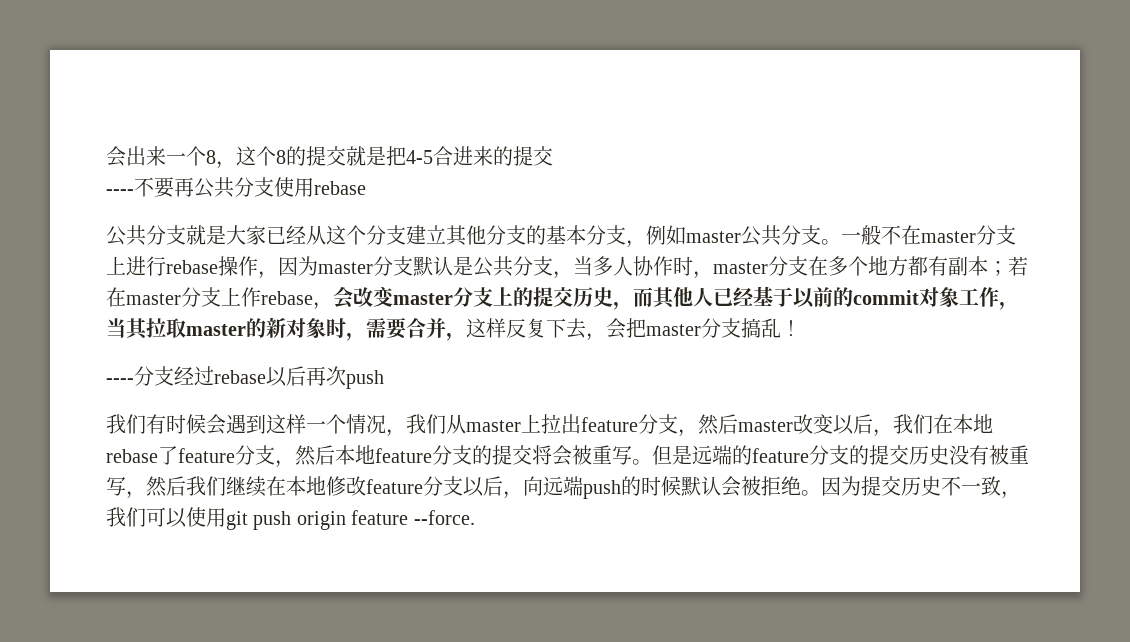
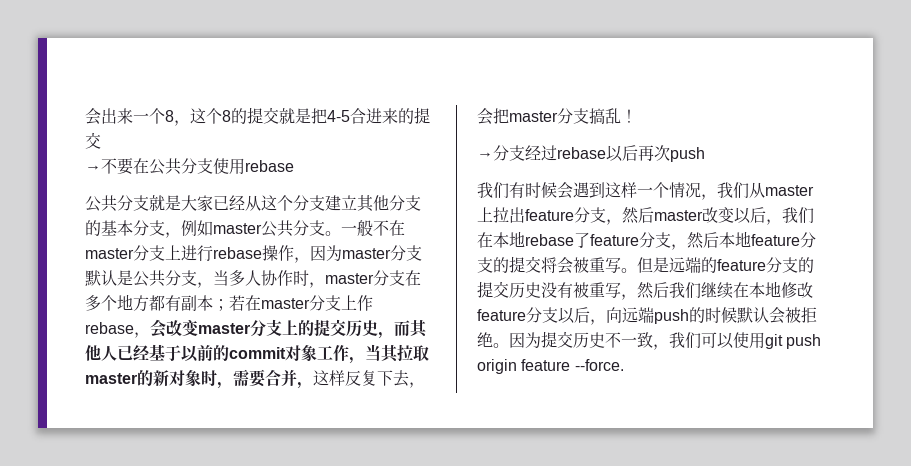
[106,177,194,198] ----不要再 -> [85,158,149,175] →不要在
[106,378,134,384] ---- -> [477,152,493,159] →

